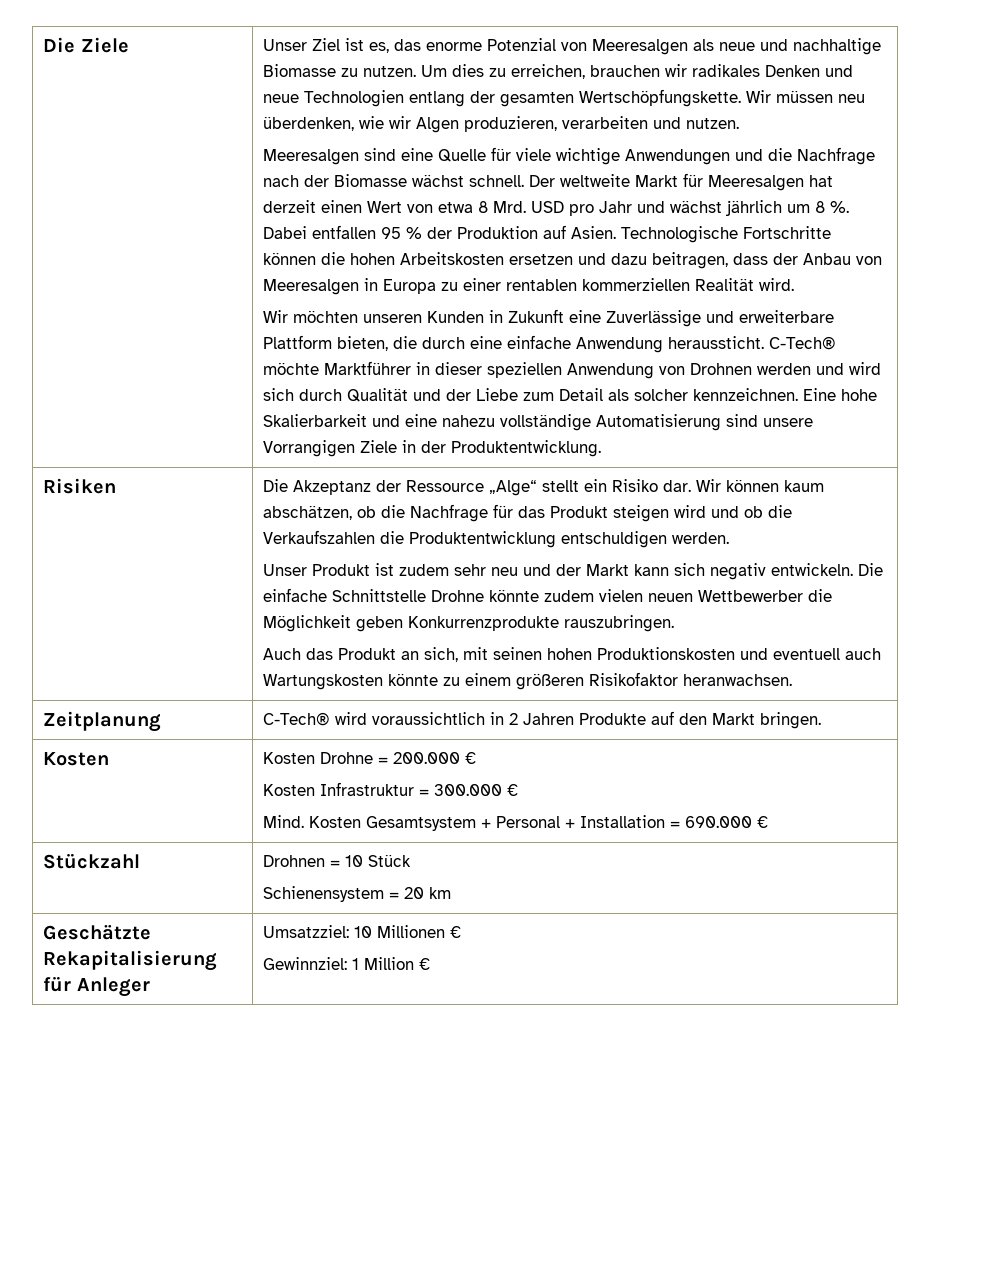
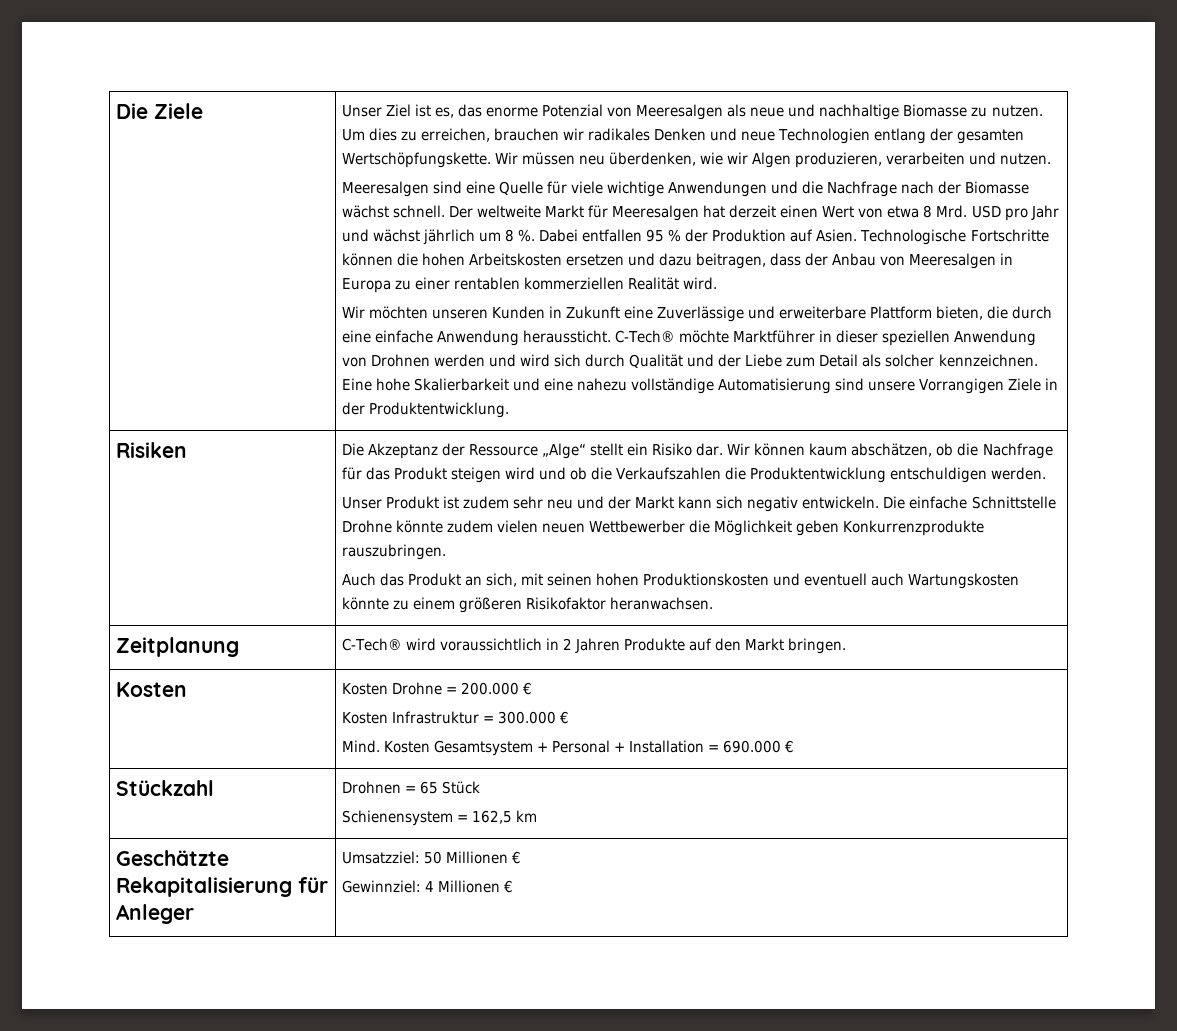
[345,855,364,867] 10 -> [419,781,438,794] 65
[404,887,425,899] 20 -> [471,810,512,824] 162,5
[354,926,373,938] 10 -> [423,851,442,864] 50
[352,957,415,970] 1 Million -> [424,880,500,893] 4 Millionen

